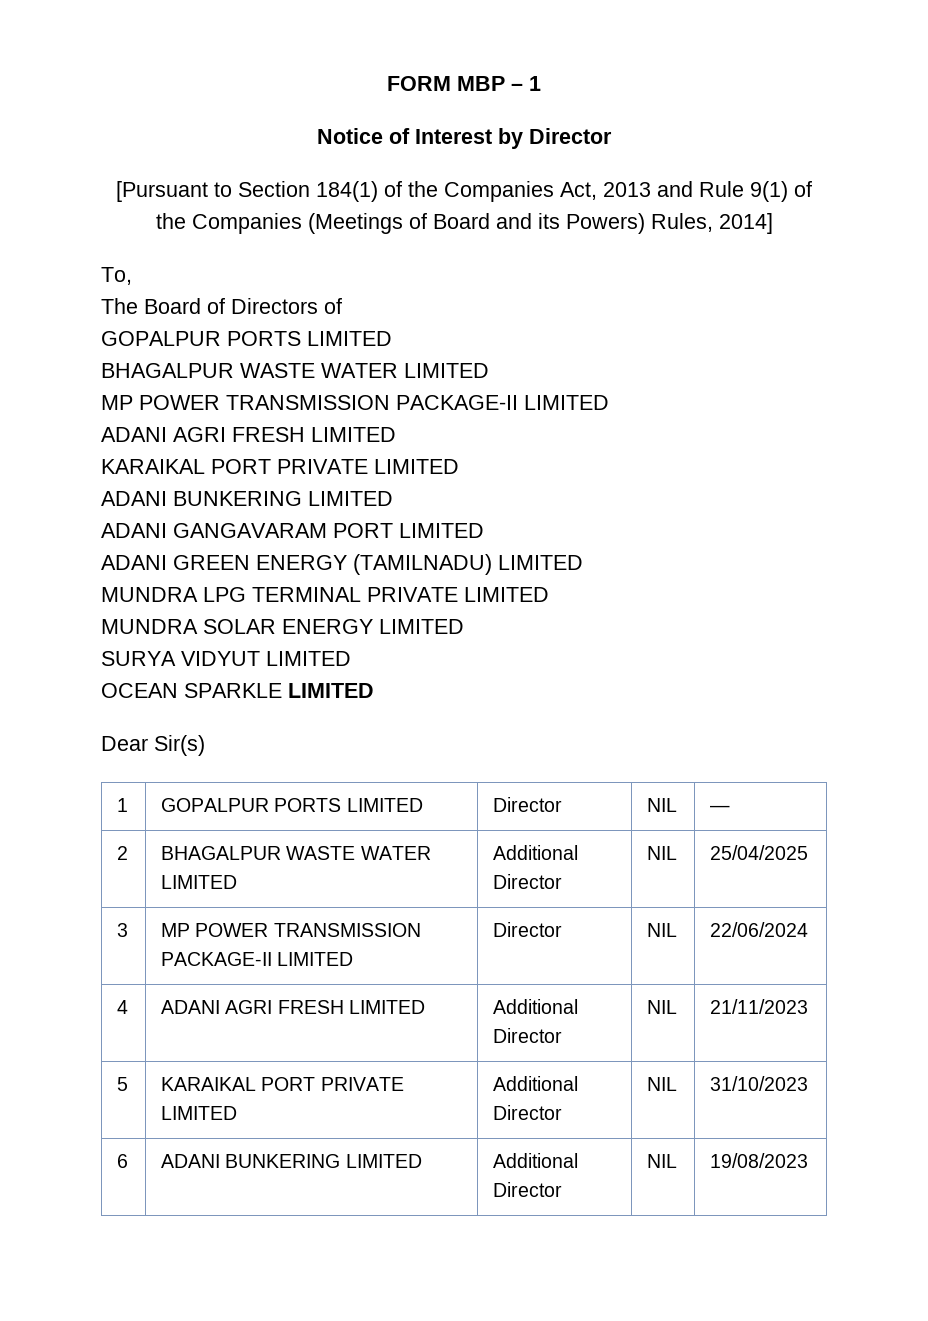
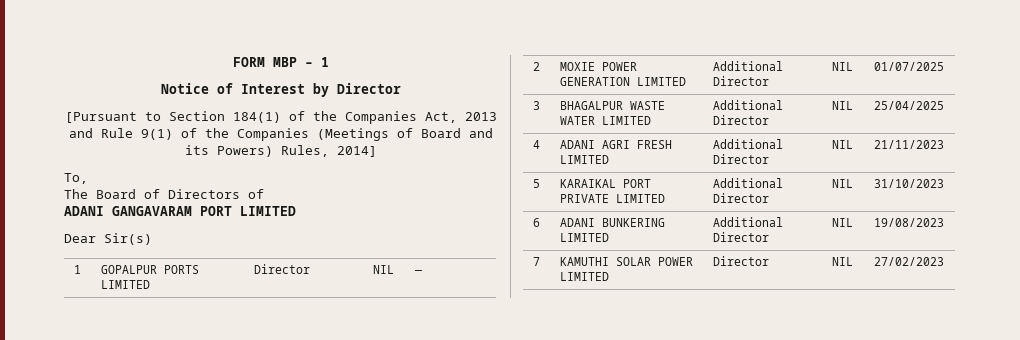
[101,331,392,346] [101,363,489,378] [101,395,609,410] [101,427,396,442] [101,459,459,474] [101,491,393,506] [101,523,484,538] [101,554,583,575] [101,587,549,602] [101,619,464,634] [101,651,351,666] [101,683,282,698] GOPALPUR PORTS LIMITED // BHAGALPUR WASTE WATER LIMITED // MP POWER TRANSMISSION PACKAGE-II LIMITED // ADANI AGRI FRESH LIMITED // KARAIKAL PORT PRIVATE LIMITED // ADANI BUNKERING LIMITED // ADANI GANGAVARAM PORT LIMITED // ADANI GREEN ENERGY (TAMILNADU) LIMITED // MUNDRA LPG TERMINAL PRIVATE LIMITED // MUNDRA SOLAR ENERGY LIMITED // SURYA VIDYUT LIMITED // OCEAN SPARKLE -> [64,206,232,216] ADANI GANGAVARAM PORT
(129, 853) none -> [559,62,637,71] [559,77,686,86] [712,61,783,71] [712,76,769,86] [831,62,853,71] [873,62,944,71] [532,101,540,110] | MOXIE POWER GENERATION LIMITED | Additional Director | NIL | 01/07/2025 // 3
[117,923,129,937] [161,923,421,937] [161,952,354,966] [493,922,563,937] [647,923,678,937] [710,922,809,937] // 3 | MP POWER TRANSMISSION PACKAGE-II LIMITED | Director | NIL | 22/06/2024 -> (944, 105) none
(809, 1160) none -> [532,257,540,266] [559,257,693,266] [559,272,609,281] [712,256,769,266] [831,257,853,266] [873,257,944,266] // 7 | KAMUTHI SOLAR POWER LIMITED | Director | NIL | 27/02/2023

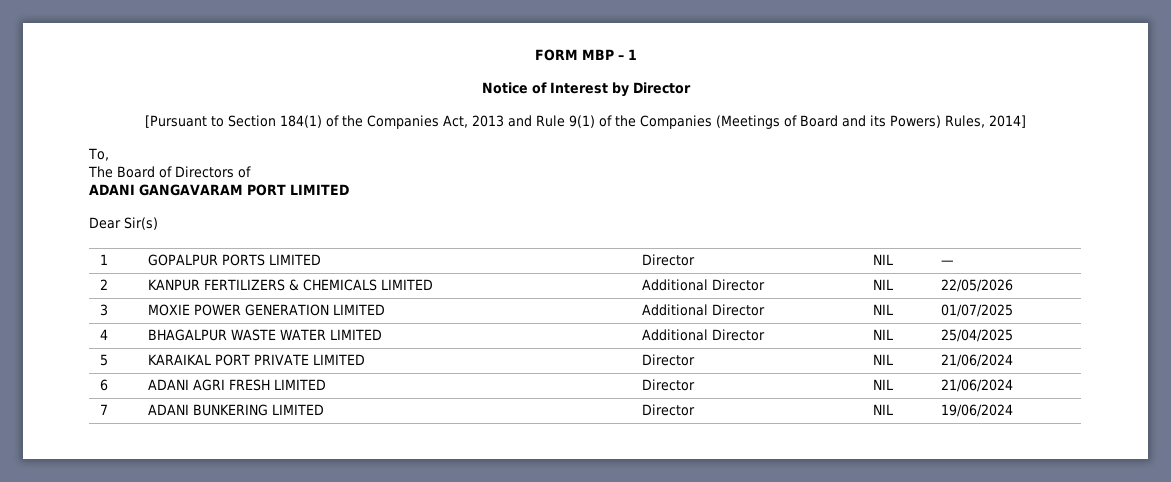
(540, 66) none -> [147,279,433,291] [641,279,765,291] [872,279,893,290] [940,279,1013,292] [99,304,108,316] | KANPUR FERTILIZERS & CHEMICALS LIMITED | Additional Director | NIL | 22/05/2026 // 3
[532,101,540,110] 3 -> [99,329,108,340] 4
[532,140,540,149] [559,140,672,149] [559,155,609,164] [712,139,783,149] [712,154,769,164] [831,140,853,149] [873,140,944,149] // 4 | ADANI AGRI FRESH LIMITED | Additional Director | NIL | 21/11/2023 -> (1013, 335) none
[712,178,783,188] [712,193,769,203] [831,179,853,188] [873,179,944,188] Additional Director | NIL | 31/10/2023 -> [641,354,695,366] [872,354,893,365] [940,354,1013,367] Director | NIL | 21/06/2024
[601,218,665,227] [559,233,609,242] [712,217,783,227] [712,232,769,242] [831,218,853,227] [873,218,944,227] [532,257,540,266] [559,257,693,266] [559,272,609,281] [712,256,769,266] [831,257,853,266] [873,257,944,266] BUNKERING LIMITED | Additional Director | NIL | 19/08/2023 // 7 | KAMUTHI SOLAR POWER LIMITED | Director | NIL | 27/02/2023 -> [192,379,326,391] [641,379,695,391] [872,379,893,390] [940,379,1013,392] [99,404,108,415] [147,404,324,416] [641,404,695,416] [872,404,893,415] [940,404,1013,417] AGRI FRESH LIMITED | Director | NIL | 21/06/2024 // 7 | ADANI BUNKERING LIMITED | Director | NIL | 19/06/2024

